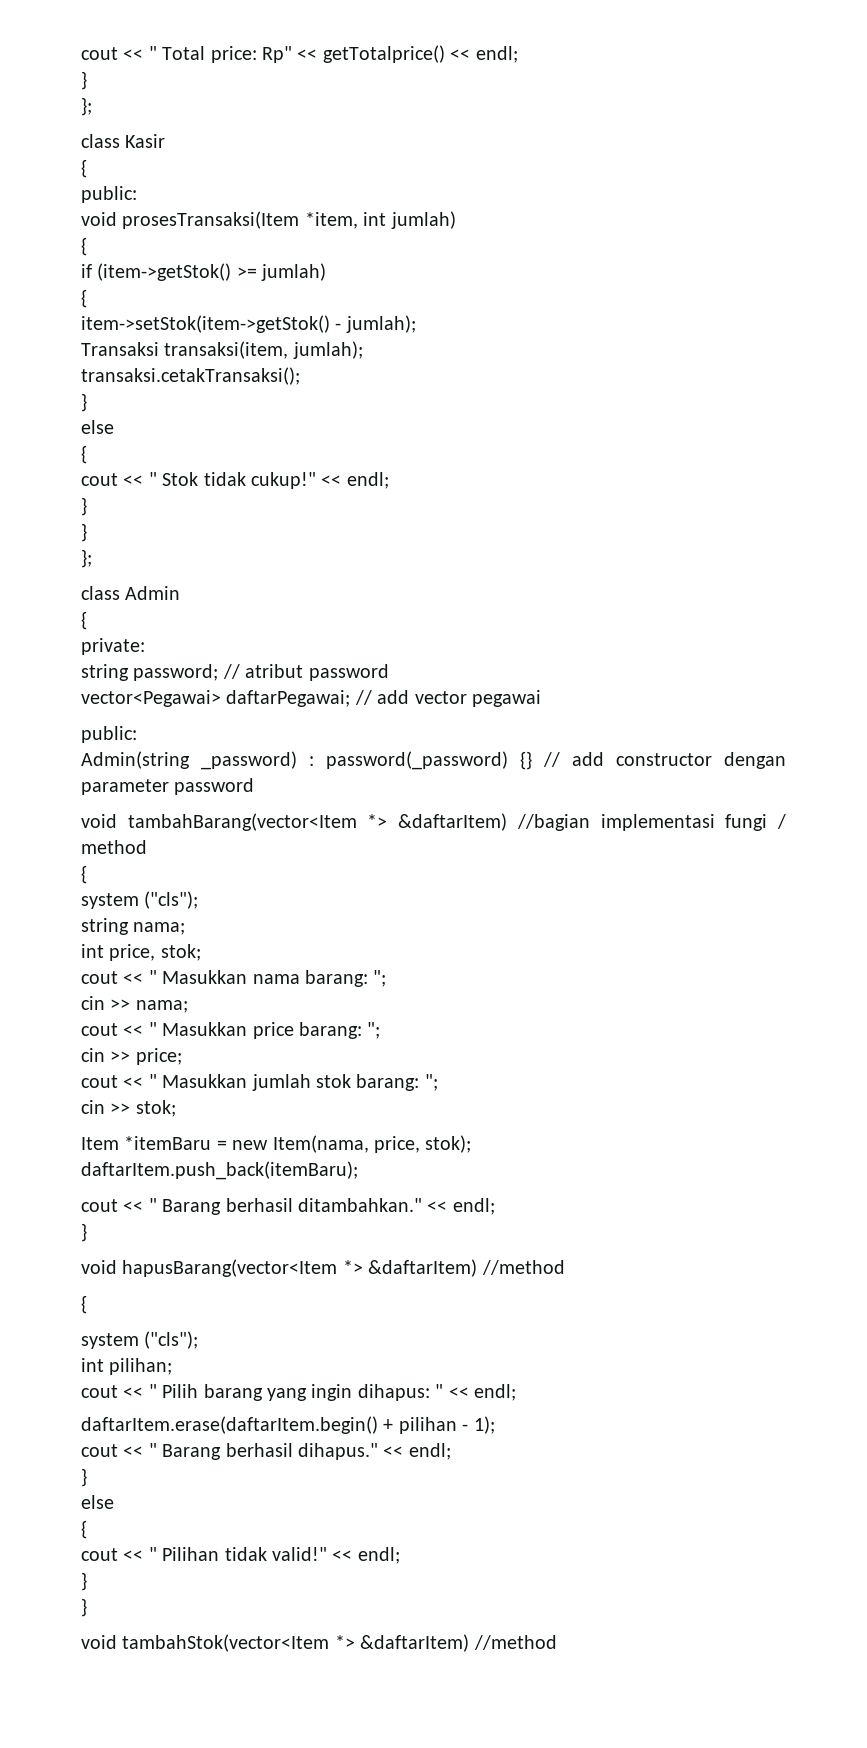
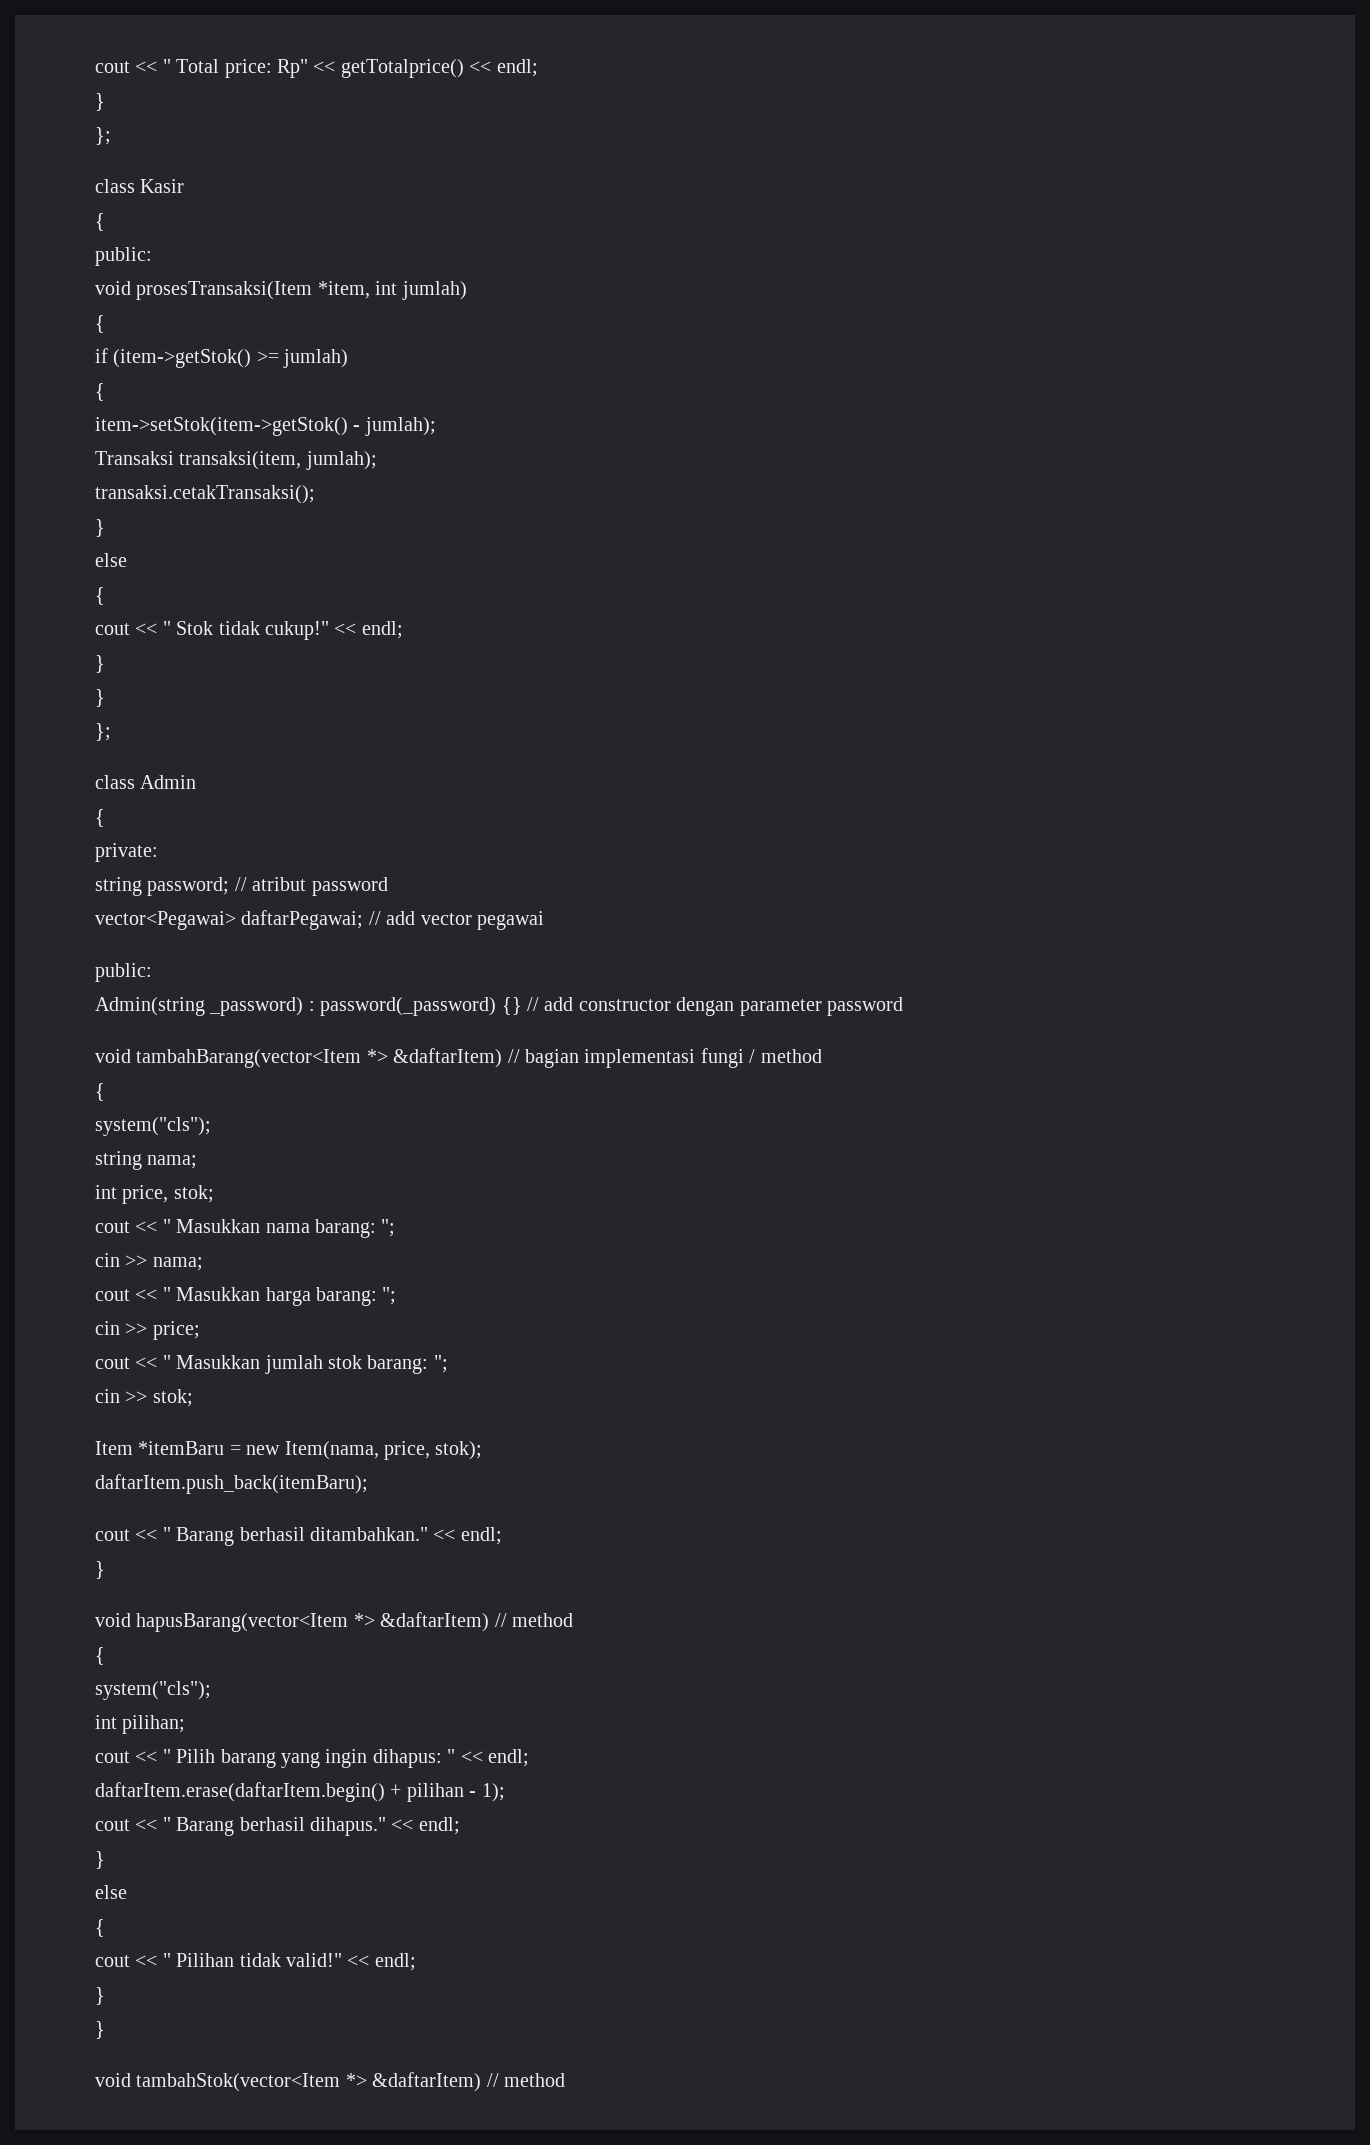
[516,814,590,831] //bagian -> [507,1049,579,1068] // bagian
[81,891,199,909] system ("cls"); -> [95,1117,211,1136] system("cls");
[252,1022,294,1039] price -> [265,1287,311,1306] harga
[481,1260,565,1275] [81,1295,87,1314] [81,1331,199,1349] //method // { // system ("cls"); -> [494,1613,573,1627] [95,1647,105,1665] [95,1681,211,1700] // method // { // system("cls");
[473,1635,557,1650] //method -> [486,2073,565,2087] // method

